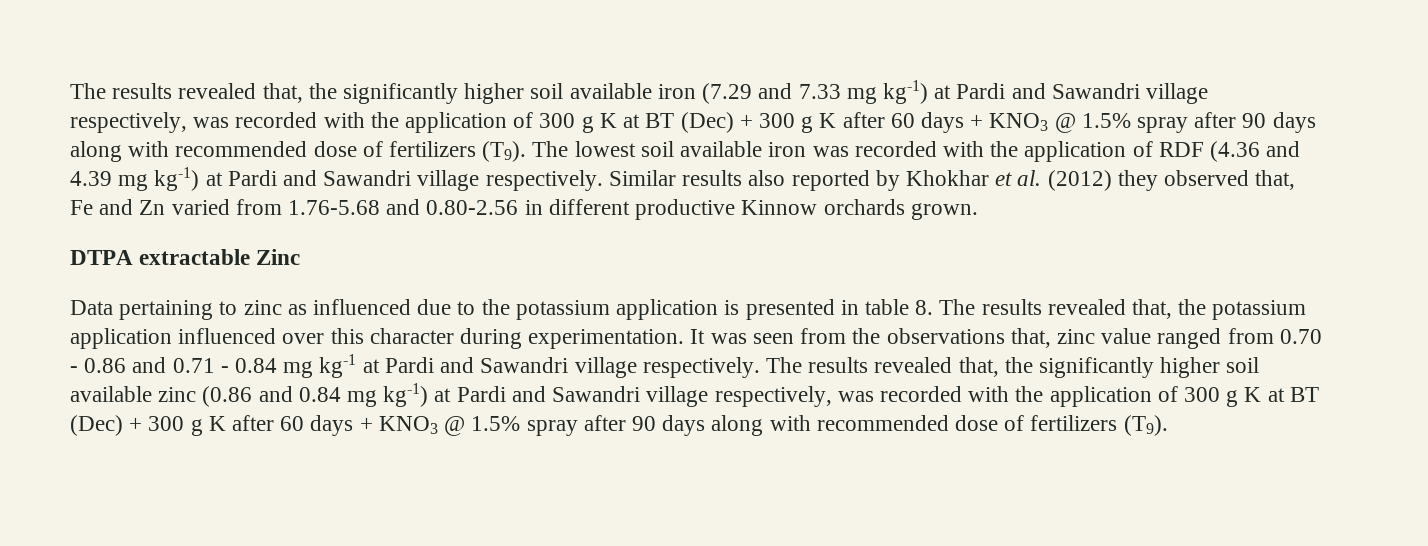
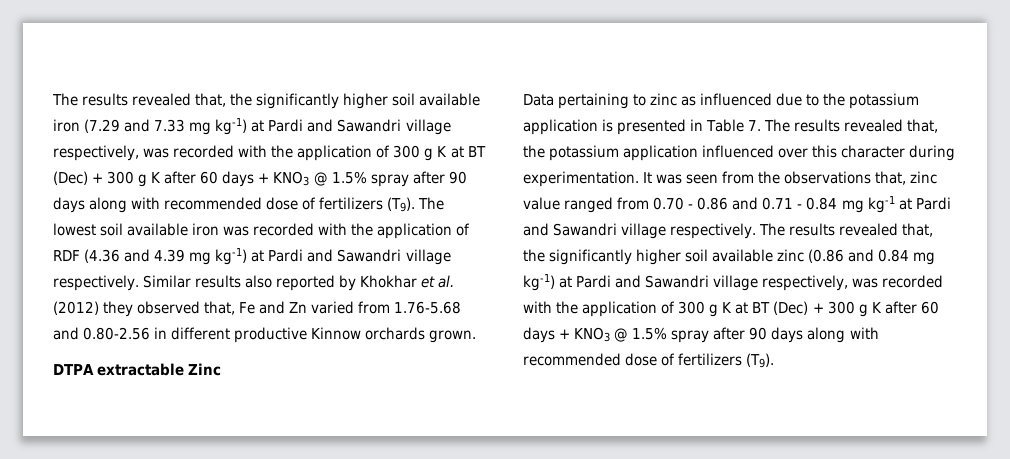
[864,299,934,315] table 8. -> [706,119,762,132] Table 7.

